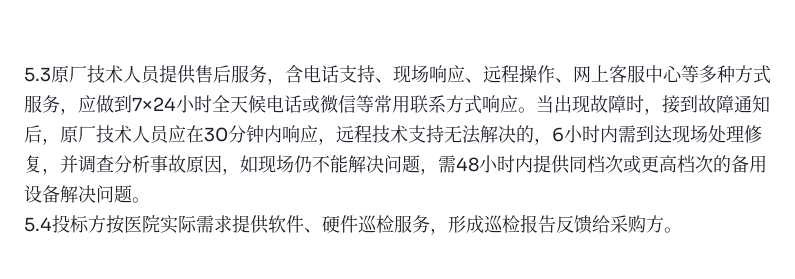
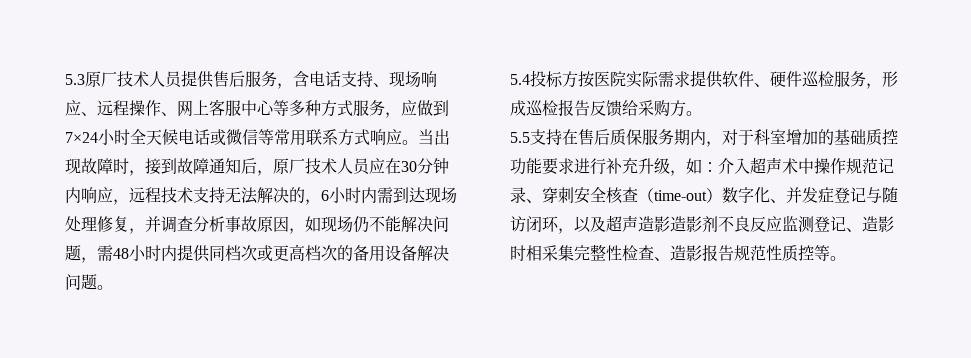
(682, 230) none -> [510,129,898,147] [510,157,894,176] [510,187,898,204] [510,215,894,234] [510,244,846,262] // 5.5支持在售后质保服务期内，对于科室增加的基础质控功能要求进行补充升级，如：介入超声术中操作规范记录、穿刺安全核查（time-out）数字化、并发症登记与随访闭环，以及超声造影造影剂不良反应监测登记、造影时相采集完整性检查、造影报告规范性质控等。

